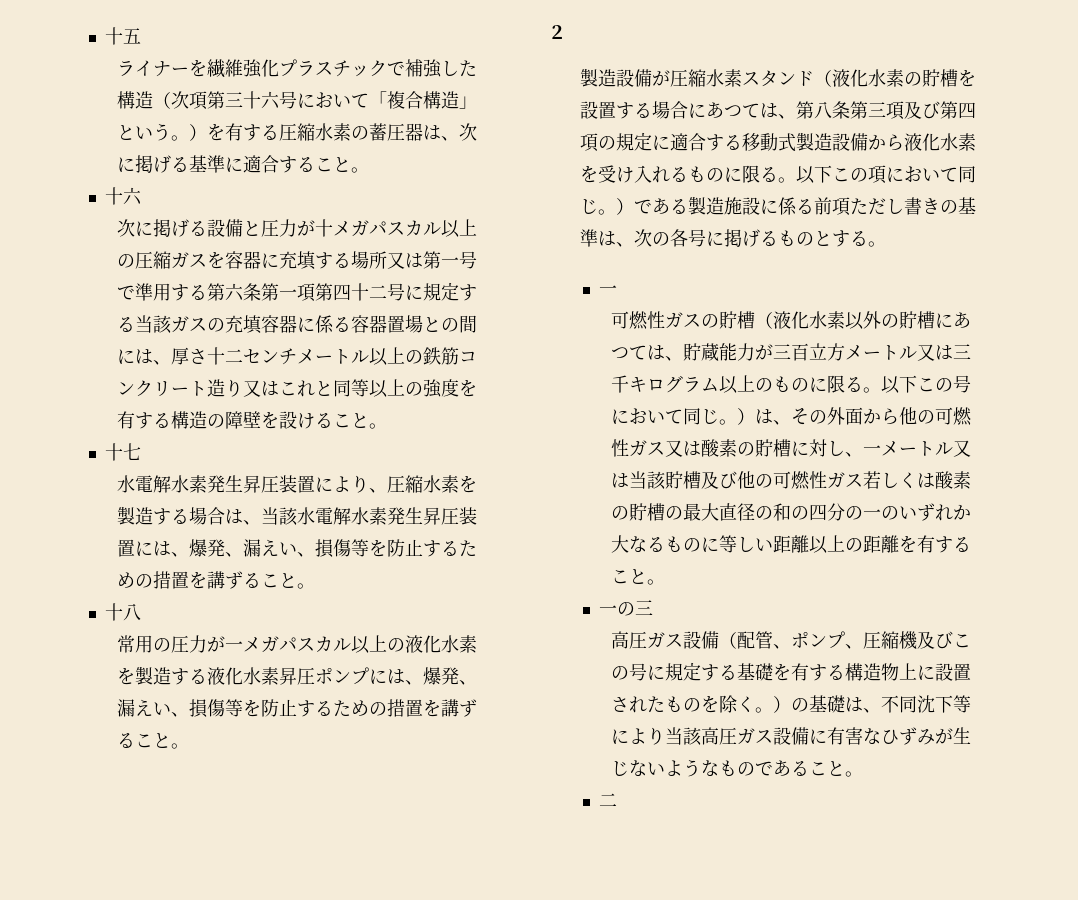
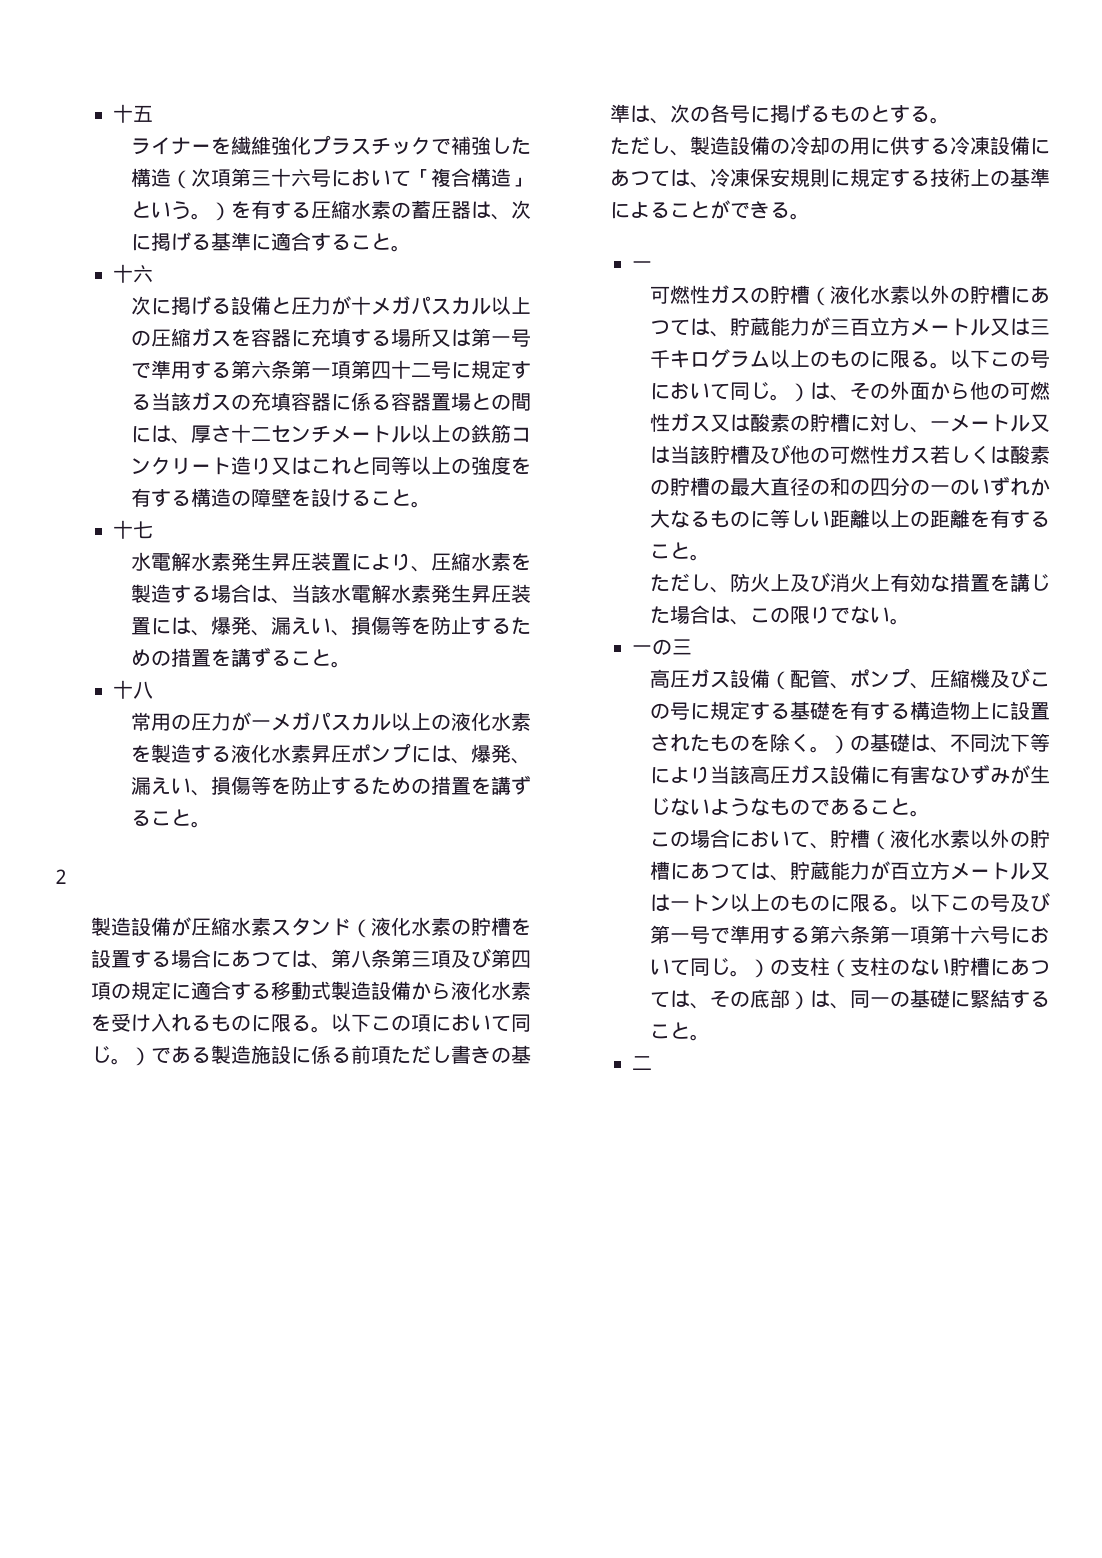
(886, 244) none -> [609,136,1050,156] [609,168,1050,188] [609,200,810,220] // ただし、製造設備の冷却の用に供する冷凍設備にあつては、冷凍保安規則に規定する技術上の基準によることができる。
(666, 582) none -> [649,572,1050,593] [649,605,910,625] // ただし、防火上及び消火上有効な措置を講じた場合は、この限りでない。
(864, 774) none -> [649,829,1050,850] [649,861,1050,881] [649,892,1050,913] [649,925,1050,944] [649,957,1050,978] [649,989,1050,1010] [649,1022,710,1041] // この場合において、貯槽（液化水素以外の貯槽にあつては、貯蔵能力が百立方メートル又は一トン以上のものに限る。以下この号及び第一号で準用する第六条第一項第十六号において同じ。）の支柱（支柱のない貯槽にあつては、その底部）は、同一の基礎に緊結すること。

